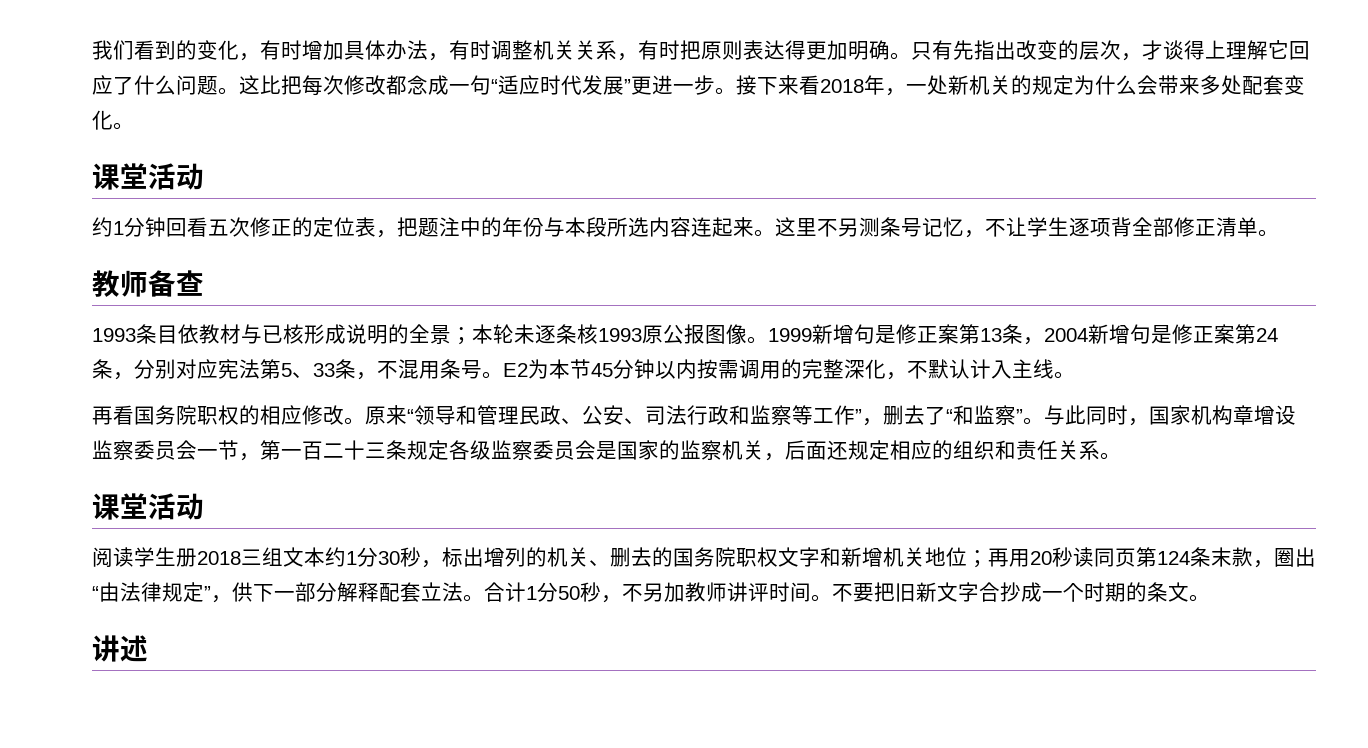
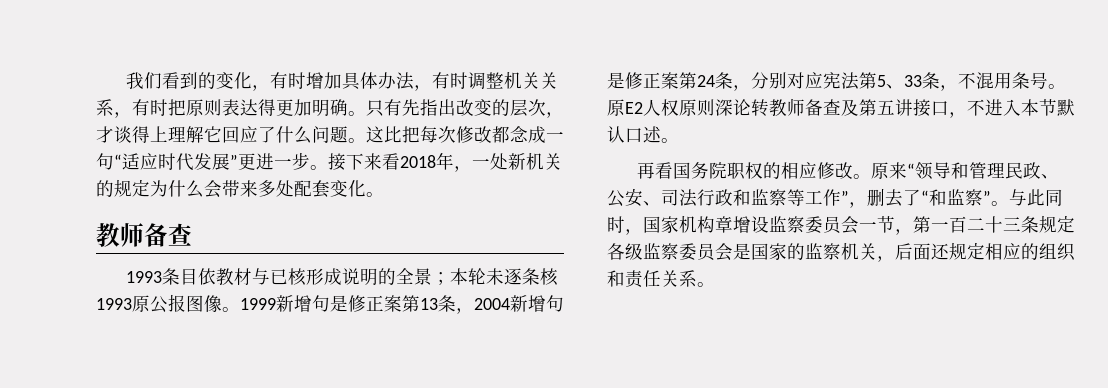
[92,163,204,190] [92,217,1279,238] // 课堂活动 // 约1分钟回看五次修正的定位表，把题注中的年份与本段所选内容连起来。这里不另测条号记忆，不让学生逐项背全部修正清单。 -> (384, 194) none
[503,359,1054,380] E2为本节45分钟以内按需调用的完整深化，不默认计入主线 -> [607,98,1075,118] [607,126,661,143] 原E2人权原则深论转教师备查及第五讲接口，不进入本节默认口述
[92,493,204,520] [92,547,1316,568] [92,582,1210,603] [92,635,148,662] // 课堂活动 // 阅读学生册2018三组文本约1分30秒，标出增列的机关、删去的国务院职权文字和新增机关地位；再用20秒读同页第124条末款，圈出“由法律规定”，供下一部分解释配套立法。合计1分50秒，不另加教师讲评时间。不要把旧新文字合抄成一个时期的条文。 // 讲述 -> (715, 284) none

